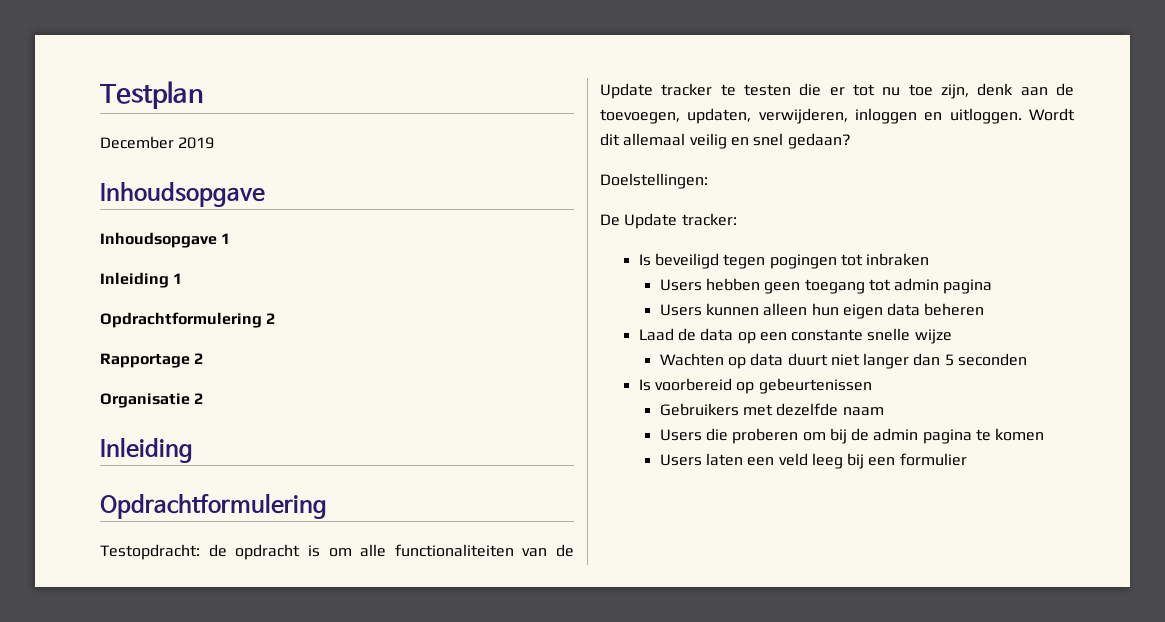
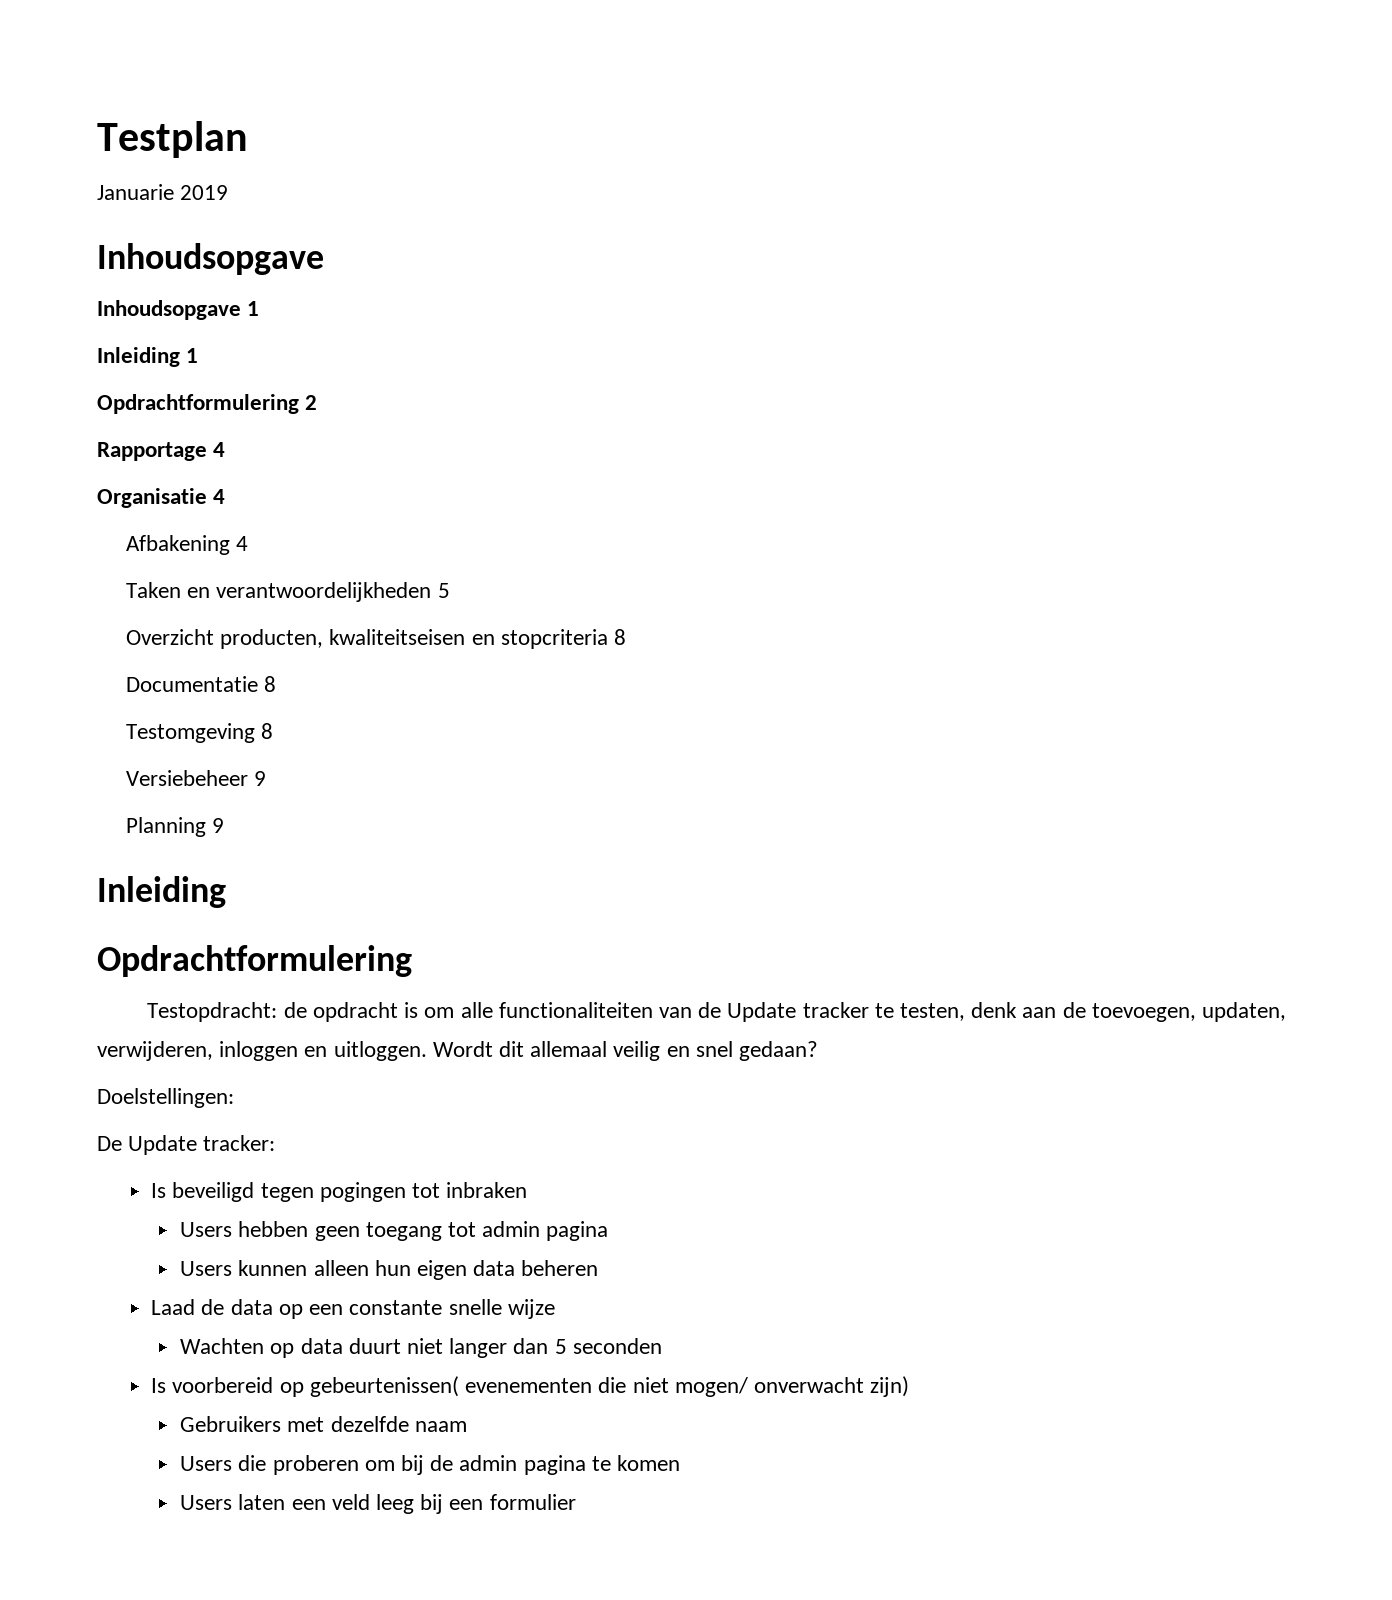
[100,136,174,149] December -> [97,184,174,200] Januarie
[194,353,204,364] 2 -> [213,442,226,457] 4
[194,393,204,404] 2 -> [213,489,226,504] [125,535,249,555] [125,582,450,602] [125,629,626,649] [125,676,277,692] [125,723,274,743] [125,770,267,786] [125,817,225,837] 4 // Afbakening 4 // Taken en verantwoordelijkheden 5 // Overzicht producten, kwaliteitseisen en stopcriteria 8 // Documentatie 8 // Testomgeving 8 // Versiebeheer 9 // Planning 9
[744,83,969,99] testen die er tot nu toe zijn, -> [899,1003,965,1021] testen,
[758,378,872,394] gebeurtenissen -> [309,1376,910,1397] gebeurtenissen( evenementen die niet mogen/ onverwacht zijn)

